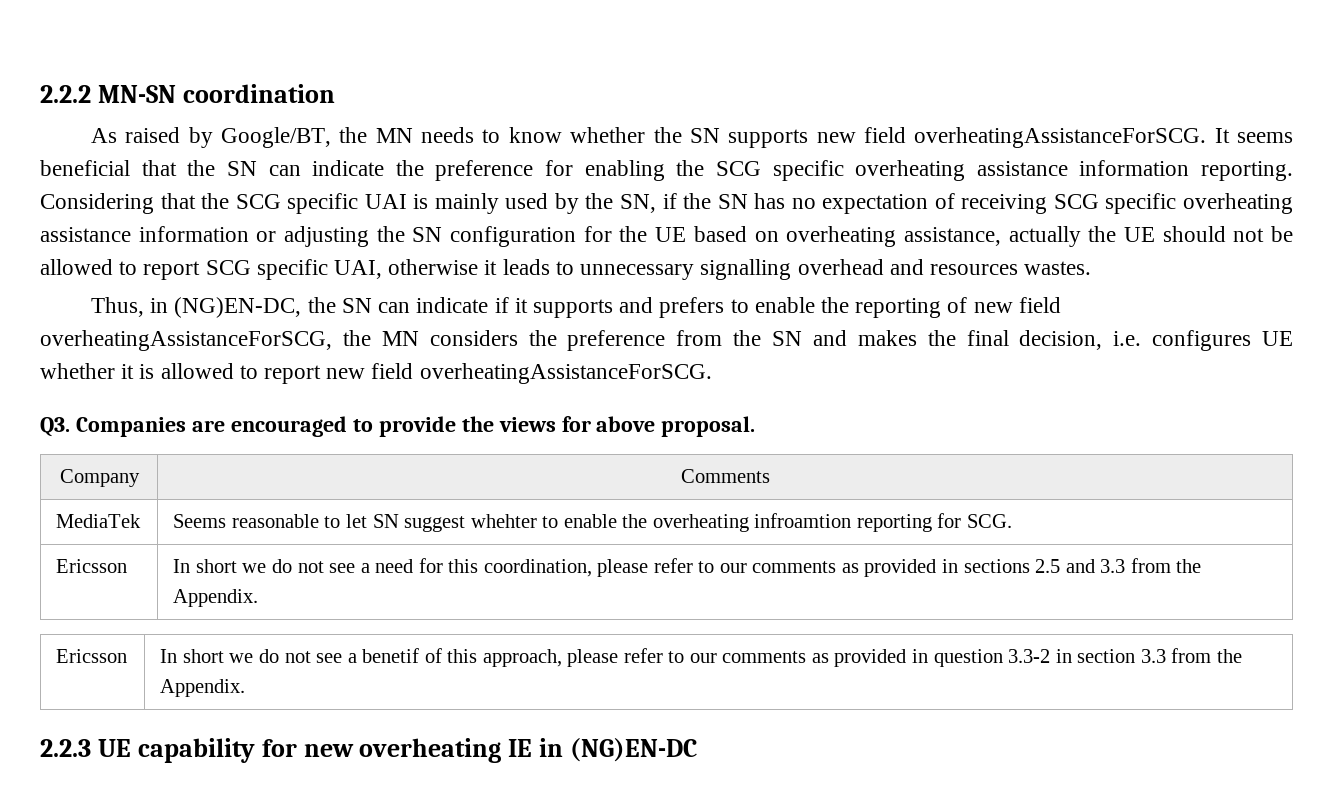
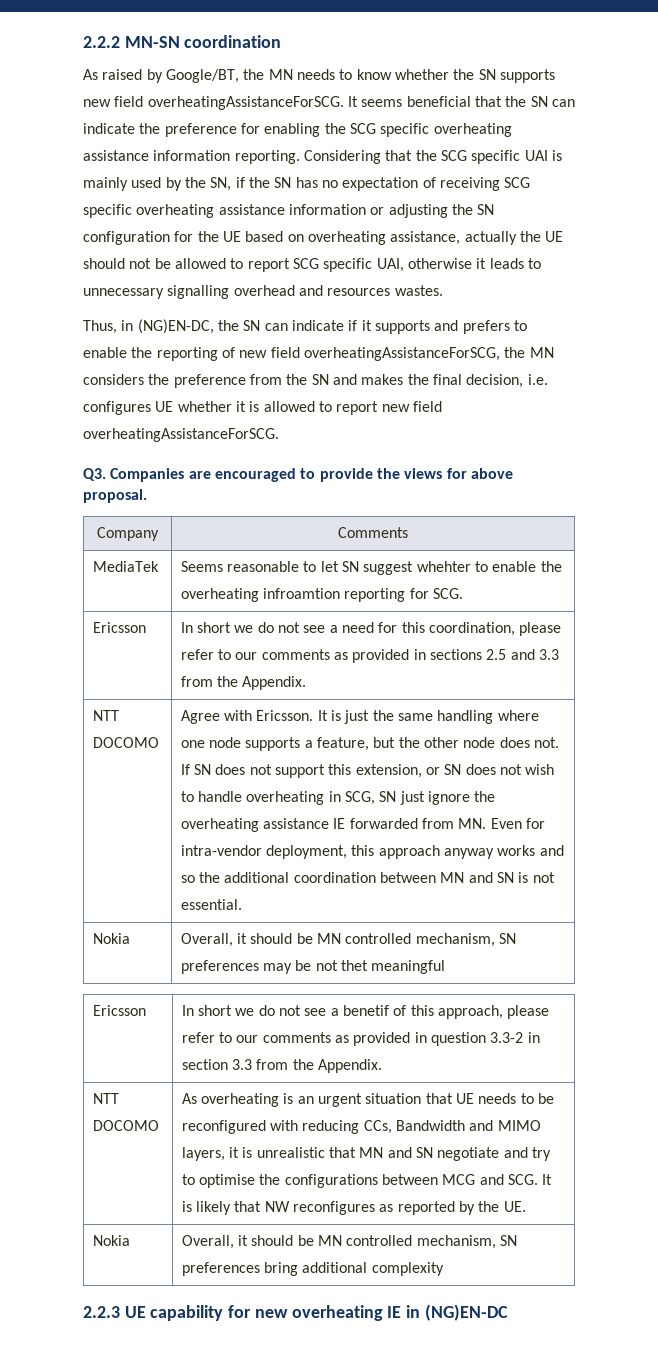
(259, 598) none -> [92,710,119,721] [92,737,159,748] [180,710,539,724] [180,737,559,751] [180,764,555,778] [180,791,496,805] [180,818,546,832] [180,845,564,859] [180,872,555,883] [180,899,242,910] [92,933,130,944] [180,933,517,947] [180,960,446,974] // NTT DOCOMO | Agree with Ericsson. It is just the same handling where one node supports a feature, but the other node does not. If SN does not support this extension, or SN does not wish to handle overheating in SCG, SN just ignore the overheating assistance IE forwarded from MN. Even for intra-vendor deployment, this approach anyway works and so the additional coordination between MN and SN is not essential. // Nokia | Overall, it should be MN controlled mechanism, SN preferences may be not thet meaningful
(246, 688) none -> [92,1093,119,1104] [92,1120,159,1131] [181,1093,554,1107] [181,1120,541,1134] [181,1147,551,1161] [181,1174,553,1188] [181,1201,526,1215] [92,1235,130,1246] [181,1235,518,1249] [181,1262,444,1276] // NTT DOCOMO | As overheating is an urgent situation that UE needs to be reconfigured with reducing CCs, Bandwidth and MIMO layers, it is unrealistic that MN and SN negotiate and try to optimise the configurations between MCG and SCG. It is likely that NW reconfigures as reported by the UE. // Nokia | Overall, it should be MN controlled mechanism, SN preferences bring additional complexity

